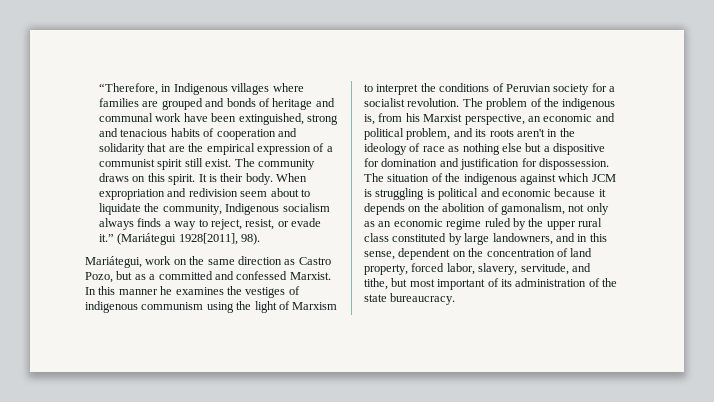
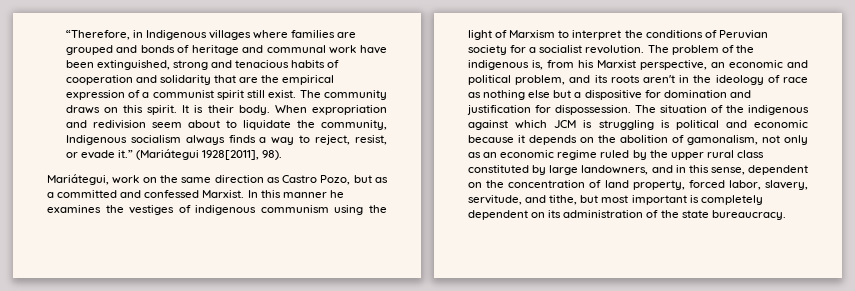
[487,278,499,287] of -> [689,195,763,205] [468,210,546,220] is completely dependent on

